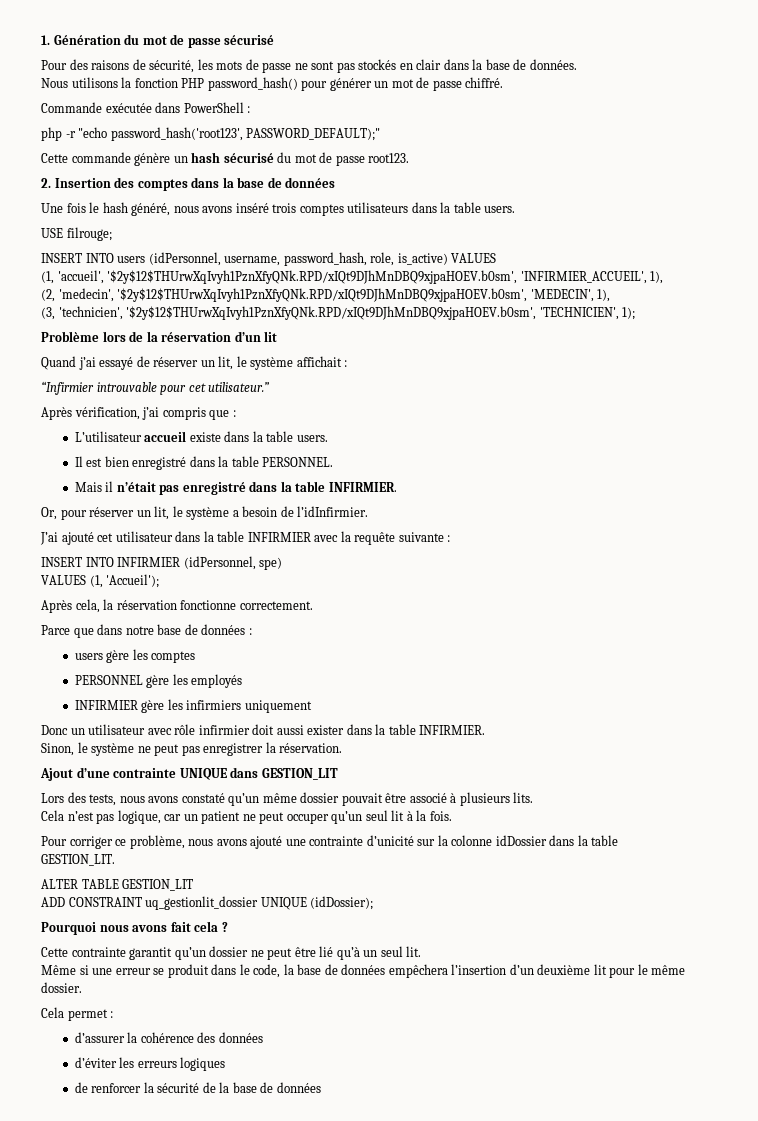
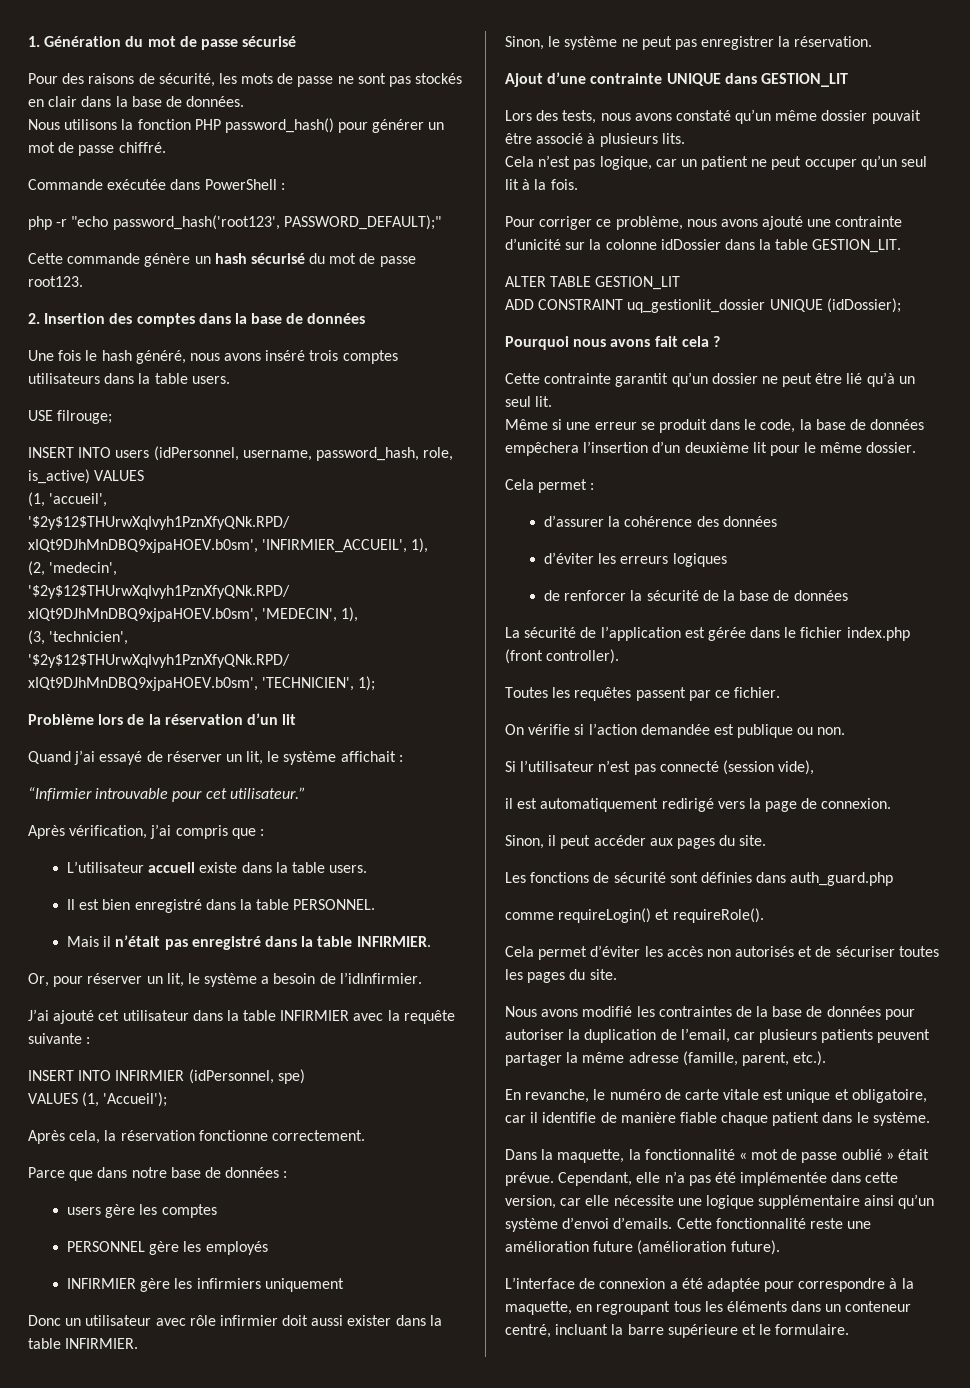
(321, 1087) none -> [505,626,910,641] [505,649,620,664] [505,687,781,701] [505,723,846,738] [505,760,815,775] [505,798,892,812] [505,835,767,849] [505,872,894,886] [505,908,764,923] [505,945,939,960] [505,969,617,983] [505,1006,915,1020] [505,1028,931,1043] [505,1051,827,1066] [505,1089,927,1103] [505,1112,930,1126] [505,1149,930,1163] [505,1171,899,1186] [505,1194,935,1209] [505,1217,872,1232] [505,1240,780,1255] [505,1277,914,1292] [505,1301,912,1315] [505,1324,850,1338] // La sécurité de l’application est gérée dans le fichier index.php (front controller). // Toutes les requêtes passent par ce fichier. // On vérifie si l’action demandée est publique ou non. // Si l’utilisateur n’est pas connecté (session vide), // il est automatiquement redirigé vers la page de connexion. // Sinon, il peut accéder aux pages du site. // Les fonctions de sécurité sont définies dans auth_guard.php // comme requireLogin() et requireRole(). // Cela permet d’éviter les accès non autorisés et de sécuriser toutes les pages du site. // Nous avons modifié les contraintes de la base de données pour autoriser la duplication de l’email, car plusieurs patients peuvent partager la même adresse (famille, parent, etc.). // En revanche, le numéro de carte vitale est unique et obligatoire, car il identifie de manière fiable chaque patient dans le système. // Dans la maquette, la fonctionnalité « mot de passe oublié » était prévue. Cependant, elle n’a pas été implémentée dans cette version, car elle nécessite une logique supplémentaire ainsi qu’un système d’envoi d’emails. Cette fonctionnalité reste une amélioration future (amélioration future). // L’interface de connexion a été adaptée pour correspondre à la maquette, en regroupant tous les éléments dans un conteneur centré, incluant la barre supérieure et le formulaire.

